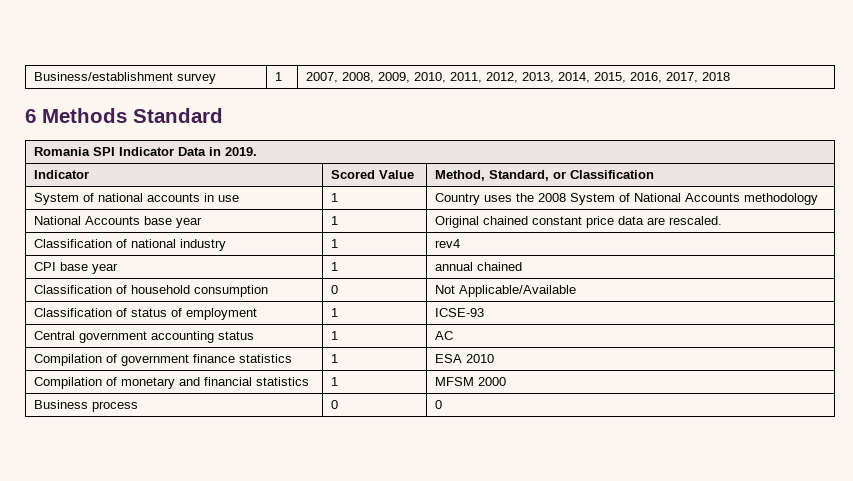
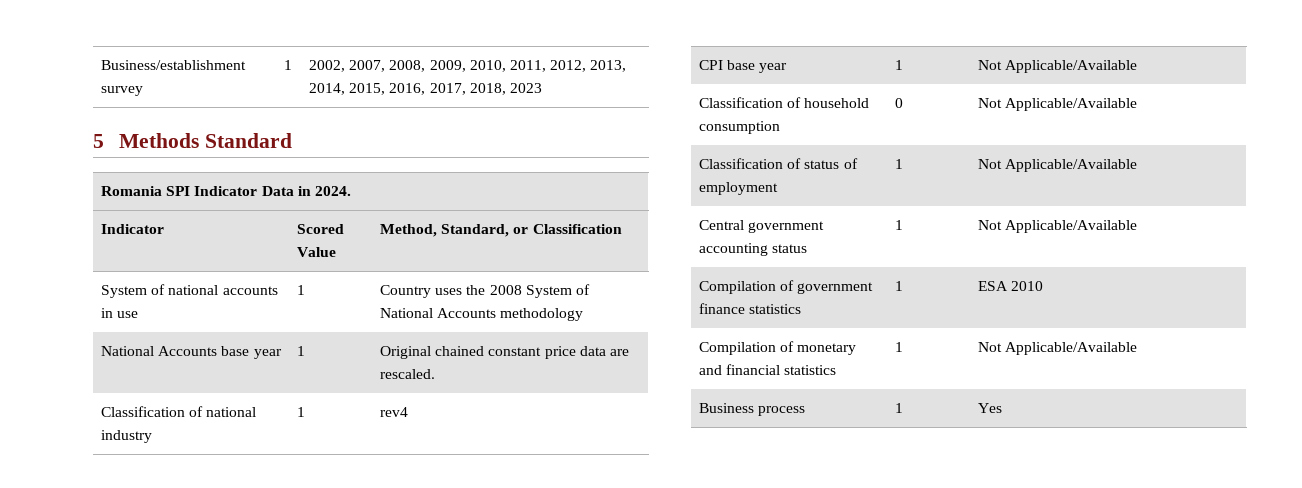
(283, 76) none -> [309,60,346,72] 2002,
[702,72,731,81] [25,109,36,123] 2018 // 6 -> [469,83,542,95] [93,134,104,148] 2018, 2023 // 5
[225,147,258,156] 2019. -> [314,186,351,196] 2024.
[435,262,523,271] annual chained -> [978,60,1138,73] Not Applicable/Available
[435,308,485,317] ICSE-93 -> [978,159,1138,172] Not Applicable/Available
[435,331,454,340] AC -> [978,220,1138,233] Not Applicable/Available
[435,377,507,386] MFSM 2000 -> [978,342,1138,355] Not Applicable/Available
[331,400,339,409] [435,400,443,409] 0 | 0 -> [895,403,904,413] [978,403,1003,413] 1 | Yes

